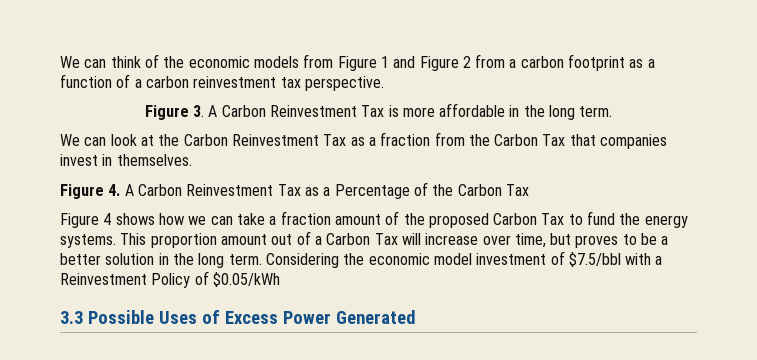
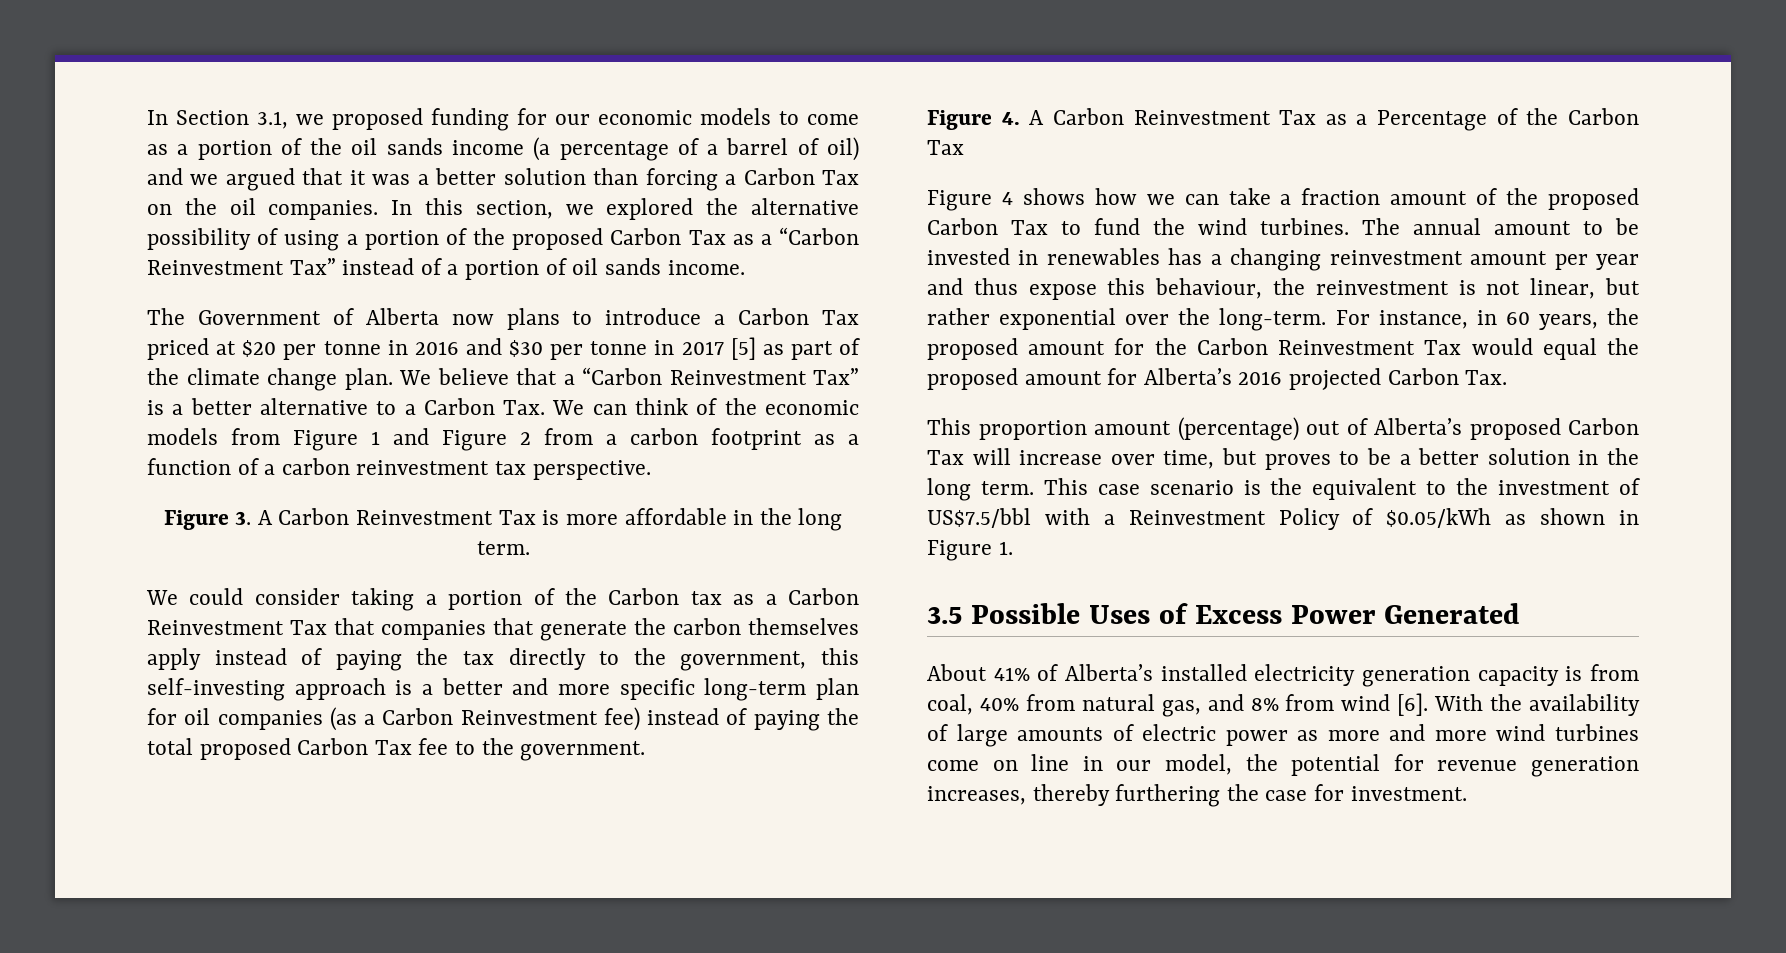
(60, 62) none -> [147,108,859,131] [147,137,860,161] [147,168,859,191] [147,198,859,220] [147,227,859,251] [147,258,745,280] [147,308,859,330] [147,337,860,360] [147,367,859,391] [147,398,546,415] In Section 3.1, we proposed funding for our economic models to come as a portion of the oil sands income (a percentage of a barrel of oil) and we argued that it was a better solution than forcing a Carbon Tax on the oil companies. In this section, we explored the alternative possibility of using a portion of the proposed Carbon Tax as a “Carbon Reinvestment Tax” instead of a portion of oil sands income. // The Government of Alberta now plans to introduce a Carbon Tax priced at $20 per tonne in 2016 and $30 per tonne in 2017 [5] as part of the climate change plan. We believe that a “Carbon Reinvestment Tax” is a better alternative to a Carbon Tax.
[84,132,668,149] [60,154,192,166] can look at the Carbon Reinvestment Tax as a fraction from the Carbon Tax that companies invest in themselves. -> [189,588,859,611] [147,618,859,641] [147,648,860,671] [147,678,859,701] [147,707,859,731] [147,738,646,761] could consider taking a portion of the Carbon tax as a Carbon Reinvestment Tax that companies that generate the carbon themselves apply instead of paying the tax directly to the government, this self-investing approach is a better and more specific long-term plan for oil companies (as a Carbon Reinvestment fee) instead of paying the total proposed Carbon Tax fee to the government.
[644,215,688,228] [60,234,116,248] energy systems. -> [1198,218,1639,235] [927,248,1639,271] [927,278,1640,300] [927,308,1639,331] [927,338,1639,360] [927,368,1508,390] wind turbines. The annual amount to be invested in renewables has a changing reinvestment amount per year and thus expose this behaviour, the reinvestment is not linear, but rather exponential over the long-term. For instance, in 60 years, the proposed amount for the Carbon Reinvestment Tax would equal the proposed amount for Alberta’s 2016 projected Carbon Tax. //
(267, 239) none -> [1177,417,1299,441] (percentage)
[314,236,322,245] a -> [1374,418,1561,440] Alberta’s proposed
[265,253,472,268] Considering the economic model -> [1043,478,1489,500] This case scenario is the equivalent to the
[568,252,621,267] $7.5/bbl -> [927,508,1031,528] US$7.5/bbl
[60,311,83,324] // 3.3 -> [1505,508,1639,525] [927,540,1013,561] [927,607,962,624] as shown in Figure 1. // 3.5
(416, 317) none -> [927,664,1639,687] [927,693,1640,717] [927,724,1639,747] [927,754,1639,777] [927,784,1467,807] // About 41% of Alberta’s installed electricity generation capacity is from coal, 40% from natural gas, and 8% from wind [6]. With the availability of large amounts of electric power as more and more wind turbines come on line in our model, the potential for revenue generation increases, thereby furthering the case for investment.

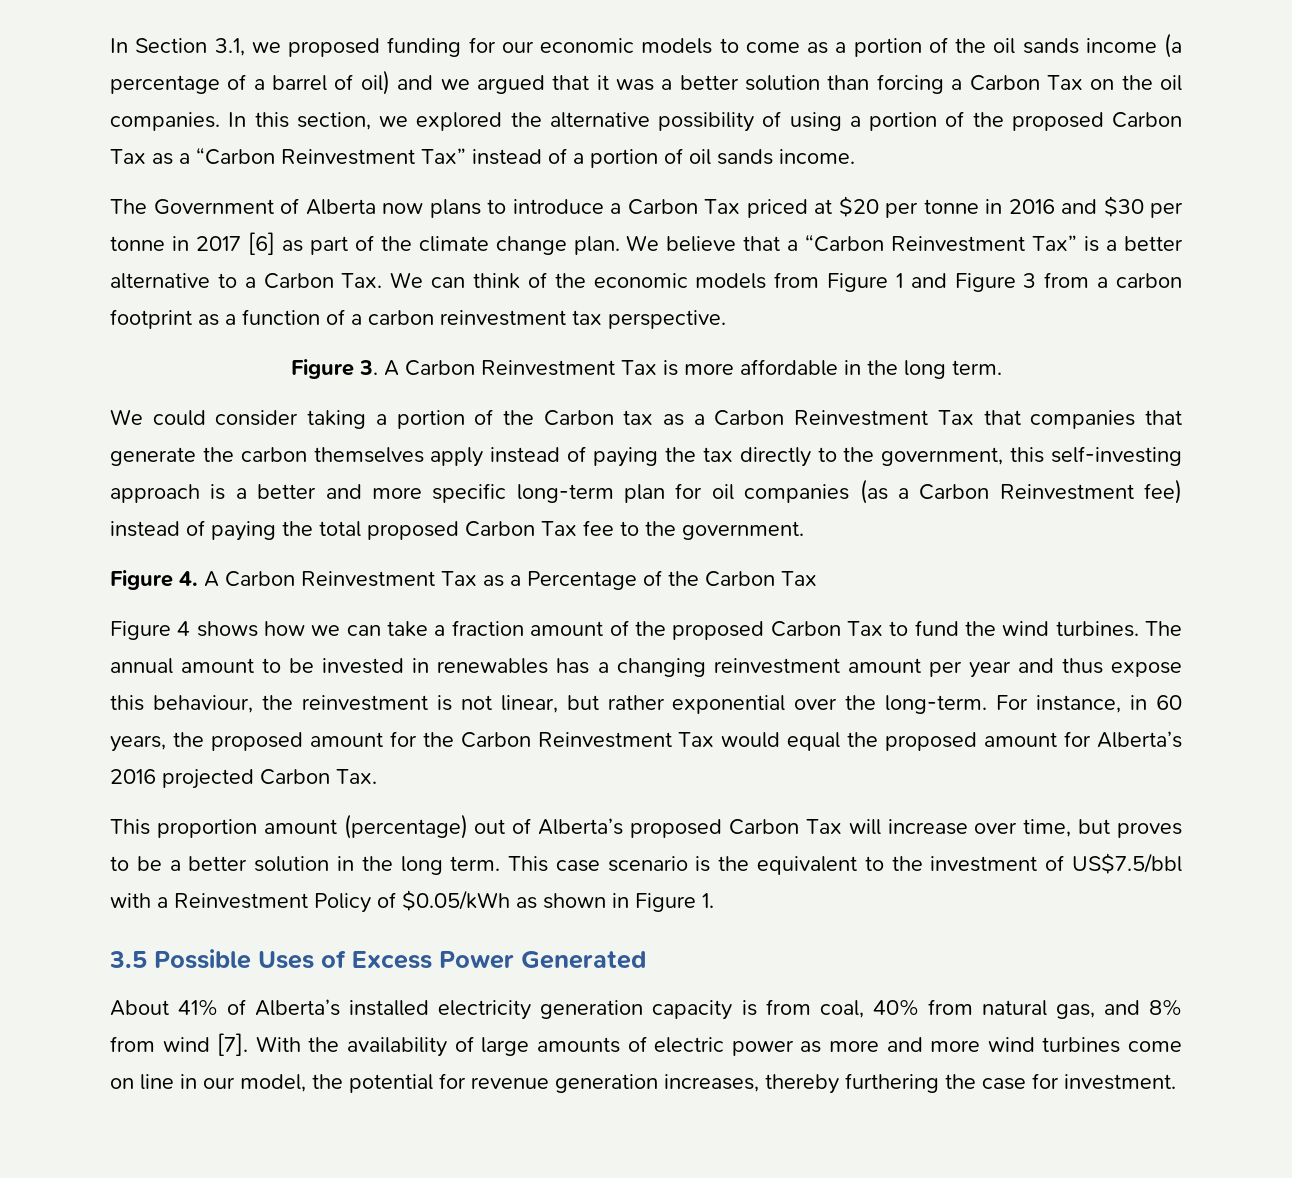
[730,337,756,360] [5] -> [247,232,275,255] [6]
[520,432,531,445] 2 -> [1023,273,1037,288] 3
[1397,693,1429,716] [6]. -> [217,1033,249,1056] [7].

